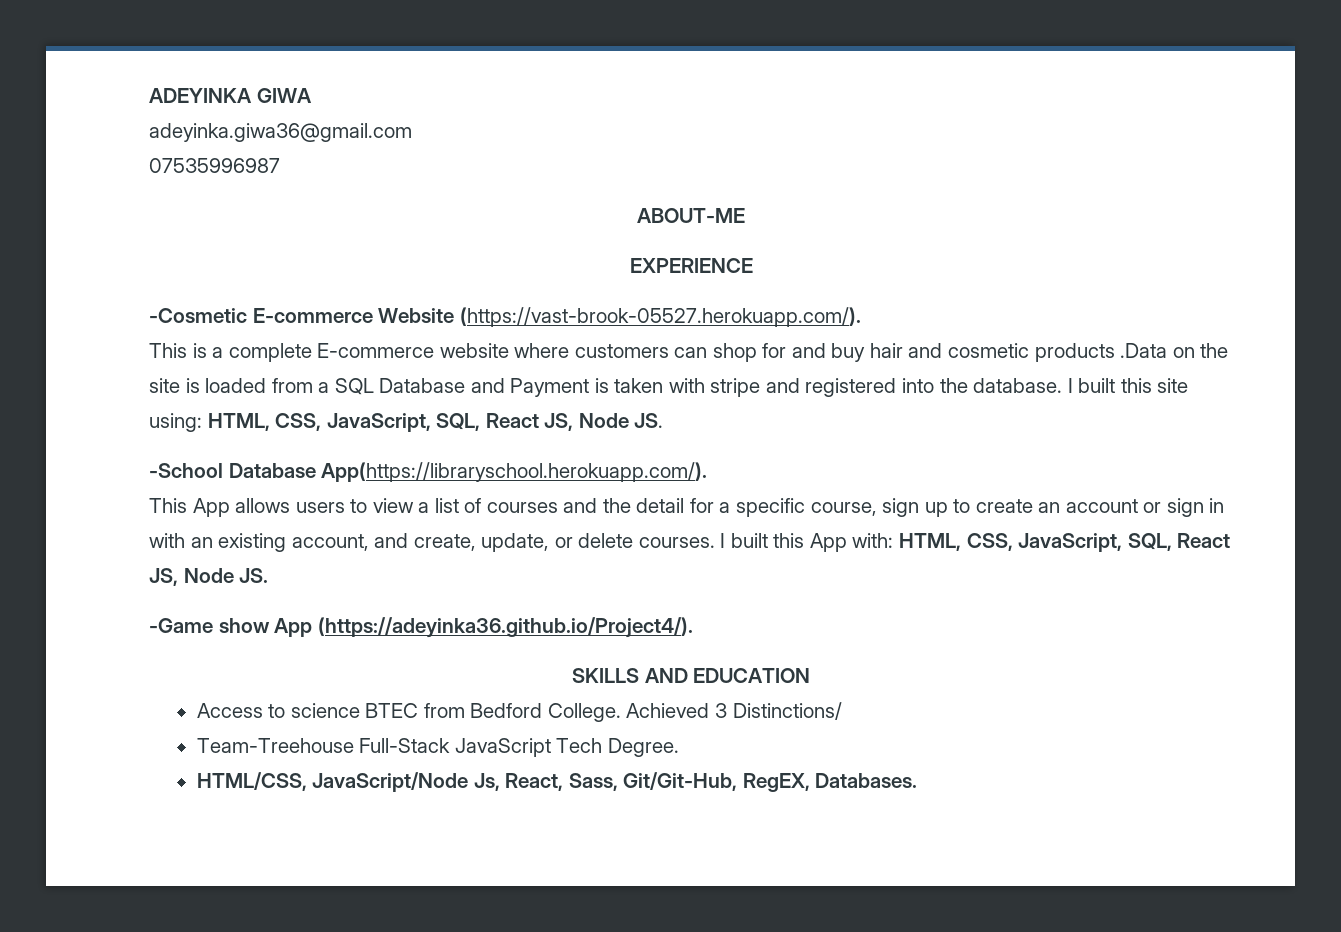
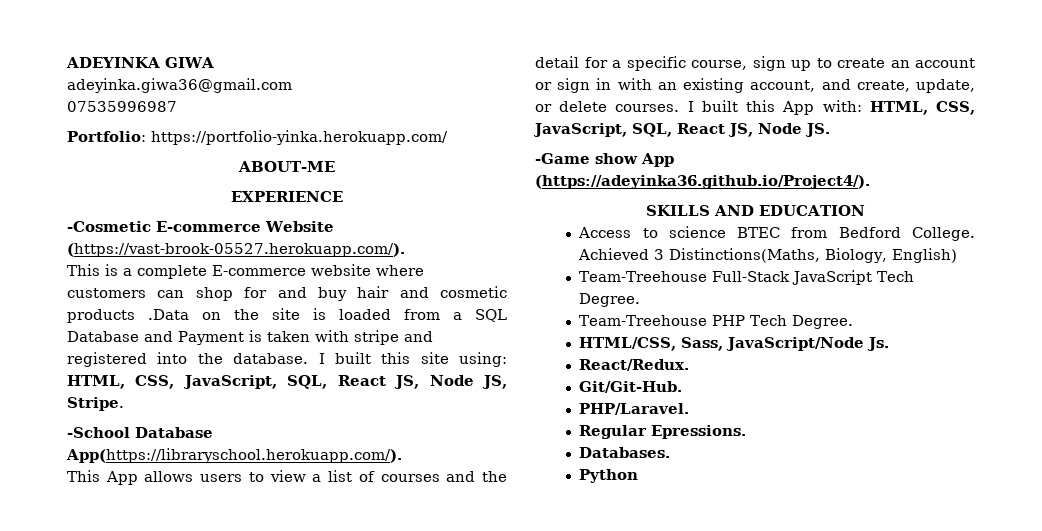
(280, 165) none -> [67,130,448,145] // Portfolio: https://portfolio-yinka.herokuapp.com/
[634,413,664,428] JS. -> [482,375,508,389] [67,397,124,411] JS, Stripe.
[732,702,842,720] Distinctions/ -> [669,248,958,263] Distinctions(Maths, Biology, English)
[196,772,810,792] HTML/CSS, JavaScript/Node Js, React, Sass, Git/Git-Hub, RegEX, -> [579,315,854,329] [579,337,890,351] [579,359,690,371] [579,381,683,393] [579,403,690,415] [579,425,747,439] Team-Treehouse PHP Tech Degree. // HTML/CSS, Sass, JavaScript/Node Js. // React/Redux. // Git/Git-Hub. // PHP/Laravel. // Regular Epressions. //
(918, 780) none -> [579,469,639,483] // Python

